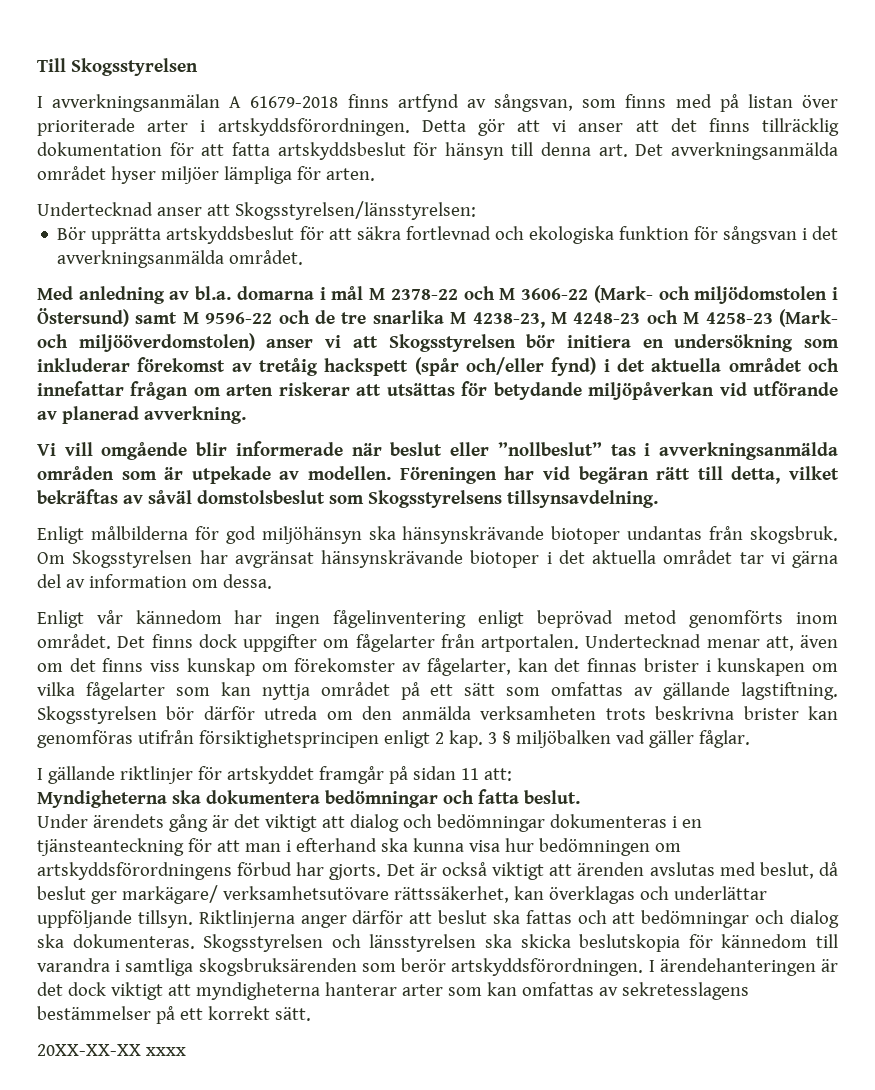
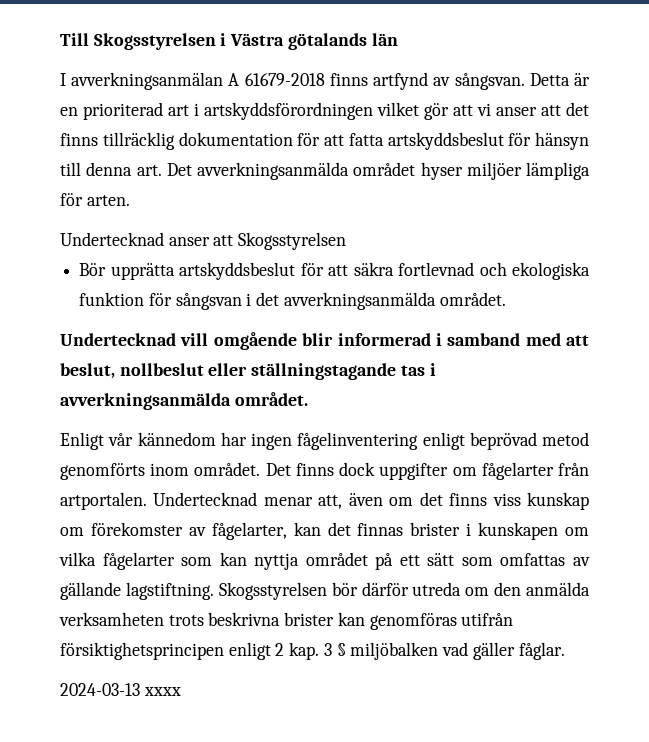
(198, 67) none -> [220,33,398,50] i Västra götalands län
[494,94,839,112] [37,118,466,136] sångsvan, som finns med på listan över prioriterade arter i artskyddsförordningen. Detta -> [454,73,590,90] [60,102,419,120] sångsvan. Detta är en prioriterad art i artskyddsförordningen vilket
[234,201,476,220] Skogsstyrelsen/länsstyrelsen: -> [238,232,347,250] Skogsstyrelsen
[37,285,839,304] [37,308,838,328] [37,333,840,352] [37,357,840,376] [37,381,838,400] [37,406,246,424] [37,441,839,460] [37,466,839,484] [37,489,658,508] [37,526,838,544] [37,550,838,568] [37,574,272,589] Med anledning av bl.a. domarna i mål M 2378-22 och M 3606-22 (Mark- och miljödomstolen i Östersund) samt M 9596-22 och de tre snarlika M 4238-23, M 4248-23 och M 4258-23 (Mark- och miljööverdomstolen) anser vi att Skogsstyrelsen bör initiera en undersökning som inkluderar förekomst av tretåig hackspett (spår och/eller fynd) i det aktuella området och innefattar frågan om arten riskerar att utsättas för betydande miljöpåverkan vid utförande av planerad avverkning. // Vi vill omgående blir informerade när beslut eller ”nollbeslut” tas i avverkningsanmälda områden som är utpekade av modellen. Föreningen har vid begäran rätt till detta, vilket bekräftas av såväl domstolsbeslut som Skogsstyrelsens tillsynsavdelning. // Enligt målbilderna för god miljöhänsyn ska hänsynskrävande biotoper undantas från skogsbruk. Om Skogsstyrelsen har avgränsat hänsynskrävande biotoper i det aktuella området tar vi gärna del av information om dessa. -> [60,332,589,350] [60,363,436,380] [60,392,308,410] Undertecknad vill omgående blir informerad i samband med att beslut, nollbeslut eller ställningstagande tas i avverkningsanmälda området.
[37,766,512,784] [37,789,580,808] [37,814,702,832] [37,838,681,856] [37,862,839,880] [37,885,767,904] [37,910,839,928] [37,934,839,952] [37,958,838,976] [37,982,749,1000] [37,1006,311,1024] [37,1044,141,1056] I gällande riktlinjer för artskyddet framgår på sidan 11 att: // Myndigheterna ska dokumentera bedömningar och fatta beslut. // Under ärendets gång är det viktigt att dialog och bedömningar dokumenteras i en tjänsteanteckning för att man i efterhand ska kunna visa hur bedömningen om artskyddsförordningens förbud har gjorts. Det är också viktigt att ärenden avslutas med beslut, då beslut ger markägare/ verksamhetsutövare rättssäkerhet, kan överklagas och underlättar uppföljande tillsyn. Riktlinjerna anger därför att beslut ska fattas och att bedömningar och dialog ska dokumenteras. Skogsstyrelsen och länsstyrelsen ska skicka beslutskopia för kännedom till varandra i samtliga skogsbruksärenden som berör artskyddsförordningen. I ärendehanteringen är det dock viktigt att myndigheterna hanterar arter som kan omfattas av sekretesslagens bestämmelser på ett korrekt sätt. // 20XX-XX-XX -> [60,683,140,696] 2024-03-13

